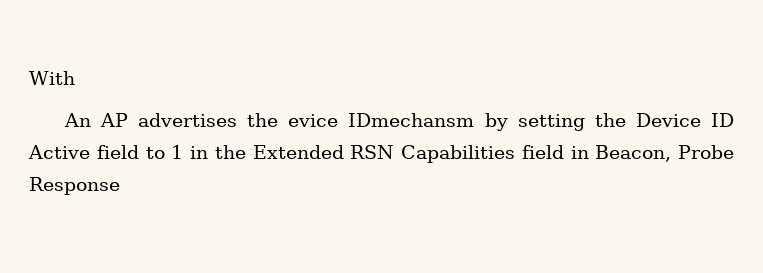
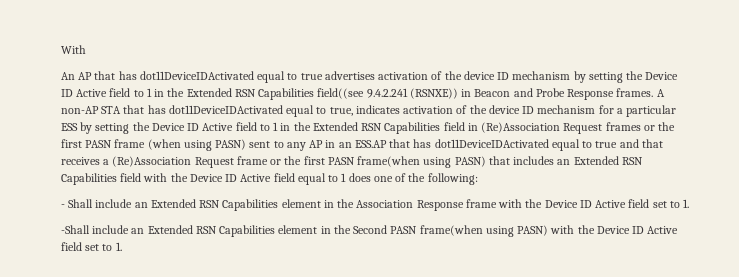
[138,113,475,127] advertises the evice IDmechansm -> [94,71,679,83] [61,88,665,100] [61,105,677,117] [61,123,78,131] that has dot11DeviceIDActivated equal to true advertises activation of the device ID mechanism by setting the Device ID Active field to 1 in the Extended RSN Capabilities field((see 9.4.2.241 (RSNXE)) in Beacon and Probe Response frames. A non-AP STA that has dot11DeviceIDActivated equal to true, indicates activation of the device ID mechanism for a particular ESS
[595,145,734,162] [29,177,120,195] Beacon, Probe Response -> [481,122,676,134] [61,139,663,151] [61,156,643,168] [61,173,478,185] [61,199,690,211] [61,225,679,237] [61,242,122,251] (Re)Association Request frames or the first PASN frame (when using PASN) sent to any AP in an ESS.AP that has dot11DeviceIDActivated equal to true and that receives a (Re)Association Request frame or the first PASN frame(when using PASN) that includes an Extended RSN Capabilities field with the Device ID Active field equal to 1 does one of the following: // - Shall include an Extended RSN Capabilities element in the Association Response frame with the Device ID Active field set to 1. // -Shall include an Extended RSN Capabilities element in the Second PASN frame(when using PASN) with the Device ID Active field set to 1.

